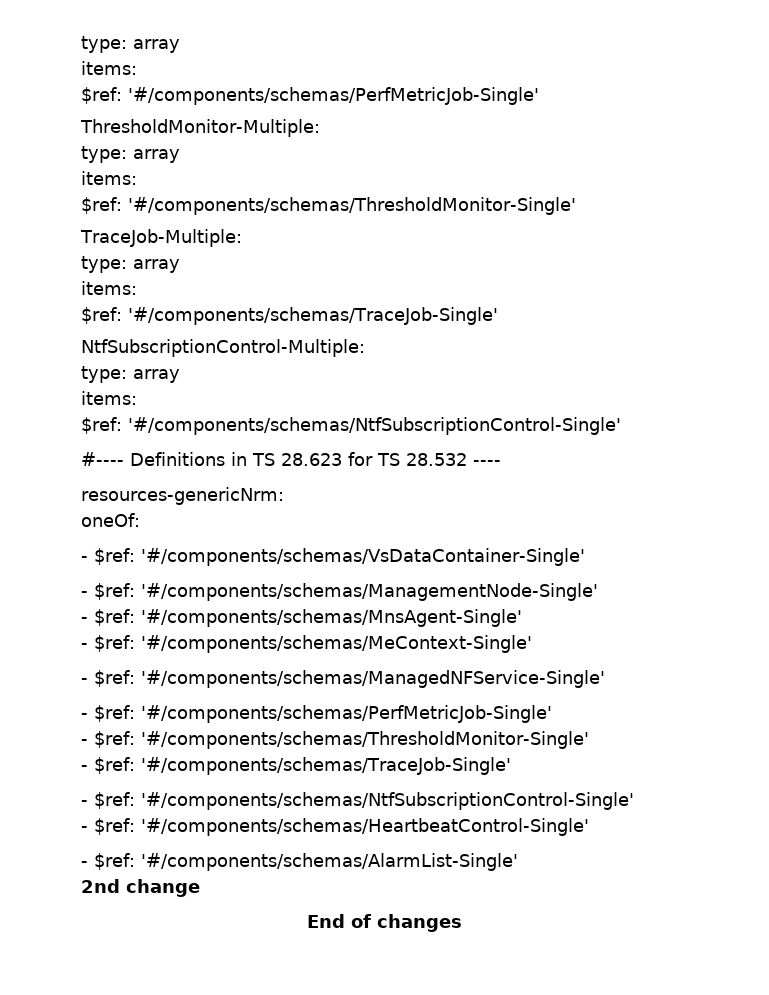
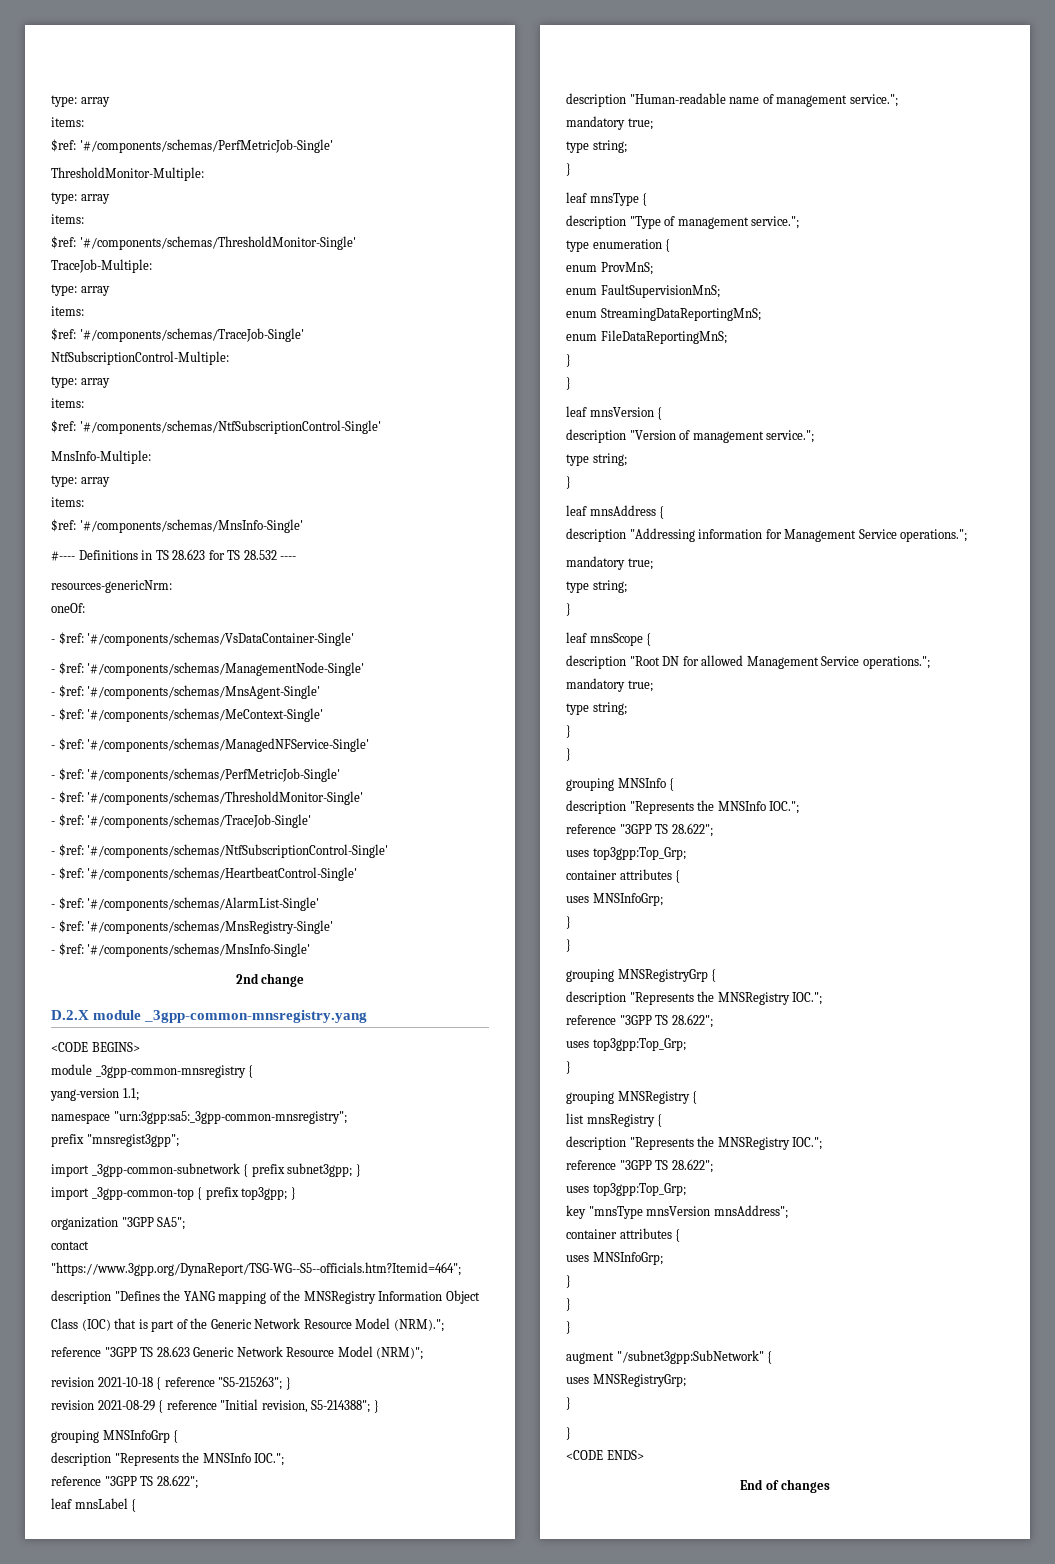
(621, 426) none -> [51,450,151,464] [51,475,110,487] [51,497,84,507] [51,519,303,533] // MnsInfo-Multiple: // type: array // items: // $ref: '#/components/schemas/MnsInfo-Single'
[81,879,200,897] 2nd change -> [51,920,334,934] [51,943,311,957] [235,973,305,987] [51,1010,368,1023] [51,1042,140,1052] [51,1064,254,1078] [50,1088,139,1101] [51,1111,347,1124] [51,1134,179,1147] [51,1163,361,1177] [51,1187,296,1200] [51,1217,186,1230] [51,1241,89,1250] [51,1262,461,1276] [51,1290,480,1304] [51,1318,444,1332] [51,1346,424,1360] [51,1376,291,1390] [51,1399,379,1413] [51,1430,179,1443] [51,1452,285,1466] [51,1475,198,1489] [51,1498,137,1512] [566,93,898,107] [566,116,653,130] [566,140,627,153] [566,163,571,176] [566,192,648,206] [566,215,800,229] [566,239,671,252] [566,262,653,275] [566,284,720,298] [566,308,761,321] [566,330,727,344] [566,354,571,367] [566,377,571,390] [566,406,663,420] [566,429,815,443] [566,453,627,466] [566,476,571,489] [566,505,665,519] [566,528,968,542] [566,556,653,570] [566,580,627,593] [566,603,571,616] [566,632,652,646] [566,655,930,669] [566,678,653,692] [566,702,627,715] [566,725,571,738] [566,748,571,761] [566,778,675,791] [566,800,800,814] [566,823,713,837] [566,847,686,860] [566,869,681,883] [566,893,663,906] [566,916,571,929] [566,939,571,952] [566,969,717,982] [566,991,823,1005] [566,1014,713,1028] [566,1038,686,1051] [566,1061,571,1074] [566,1091,698,1104] [566,1113,663,1127] [566,1136,823,1150] [566,1159,713,1173] [566,1183,686,1196] [566,1205,788,1219] [566,1228,681,1242] [566,1252,663,1265] [566,1275,571,1288] [566,1298,571,1311] [566,1321,571,1334] [566,1350,773,1364] [566,1374,686,1387] [566,1397,571,1410] [566,1427,571,1440] [566,1450,644,1460] - $ref: '#/components/schemas/MnsRegistry-Single' // - $ref: '#/components/schemas/MnsInfo-Single' // 2nd change // D.2.X module _3gpp-common-mnsregistry.yang // <CODE BEGINS> // module _3gpp-common-mnsregistry { // yang-version 1.1; // namespace "urn:3gpp:sa5:_3gpp-common-mnsregistry"; // prefix "mnsregist3gpp"; // import _3gpp-common-subnetwork { prefix subnet3gpp; } // import _3gpp-common-top { prefix top3gpp; } // organization "3GPP SA5"; // contact "https://www.3gpp.org/DynaReport/TSG-WG--S5--officials.htm?Itemid=464"; // description "Defines the YANG mapping of the MNSRegistry Information Object // Class (IOC) that is part of the Generic Network Resource Model (NRM)."; // reference "3GPP TS 28.623 Generic Network Resource Model (NRM)"; // revision 2021-10-18 { reference "S5-215263"; } // revision 2021-08-29 { reference "Initial revision, S5-214388"; } // grouping MNSInfoGrp { // description "Represents the MNSInfo IOC."; // reference "3GPP TS 28.622"; // leaf mnsLabel { // description "Human-readable name of management service."; // mandatory true; // type string; // } // leaf mnsType { // description "Type of management service."; // type enumeration { // enum ProvMnS; // enum FaultSupervisionMnS; // enum StreamingDataReportingMnS; // enum FileDataReportingMnS; // } // } // leaf mnsVersion { // description "Version of management service."; // type string; // } // leaf mnsAddress { // description "Addressing information for Management Service operations."; // mandatory true; // type string; // } // leaf mnsScope { // description "Root DN for allowed Management Service operations."; // mandatory true; // type string; // } // } // grouping MNSInfo { // description "Represents the MNSInfo IOC."; // reference "3GPP TS 28.622"; // uses top3gpp:Top_Grp; // container attributes { // uses MNSInfoGrp; // } // } // grouping MNSRegistryGrp { // description "Represents the MNSRegistry IOC."; // reference "3GPP TS 28.622"; // uses top3gpp:Top_Grp; // } // grouping MNSRegistry { // list mnsRegistry { // description "Represents the MNSRegistry IOC."; // reference "3GPP TS 28.622"; // uses top3gpp:Top_Grp; // key "mnsType mnsVersion mnsAddress"; // container attributes { // uses MNSInfoGrp; // } // } // } // augment "/subnet3gpp:SubNetwork" { // uses MNSRegistryGrp; // } // } // <CODE ENDS>

